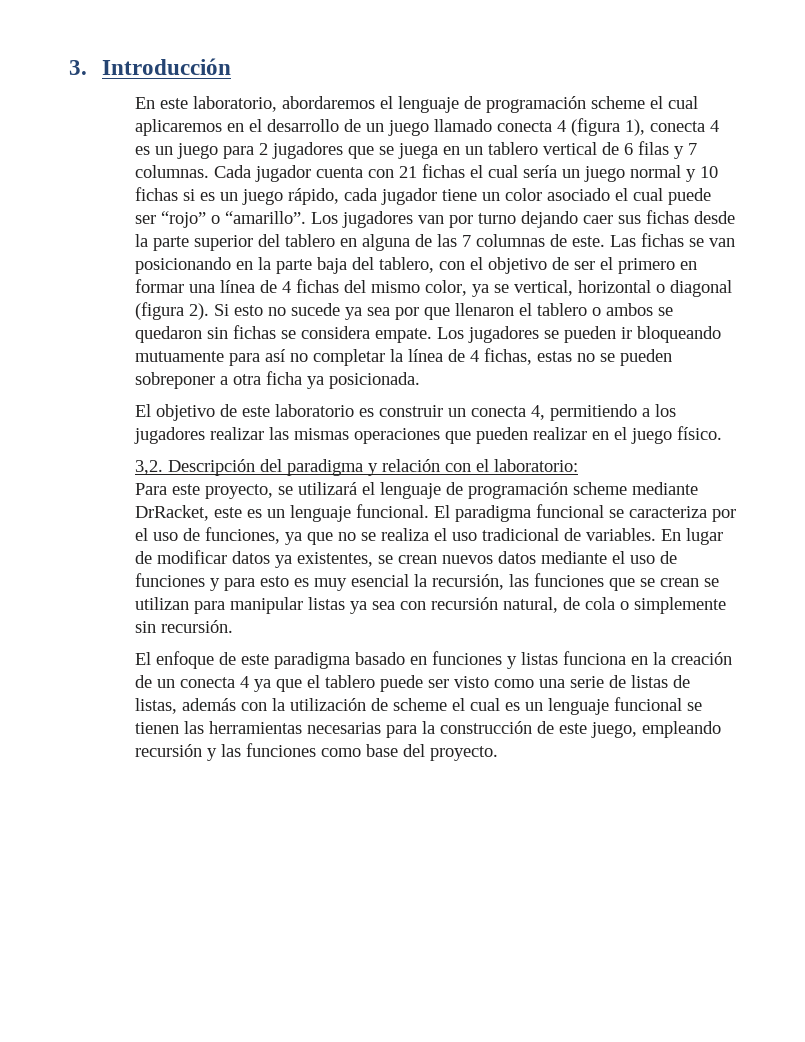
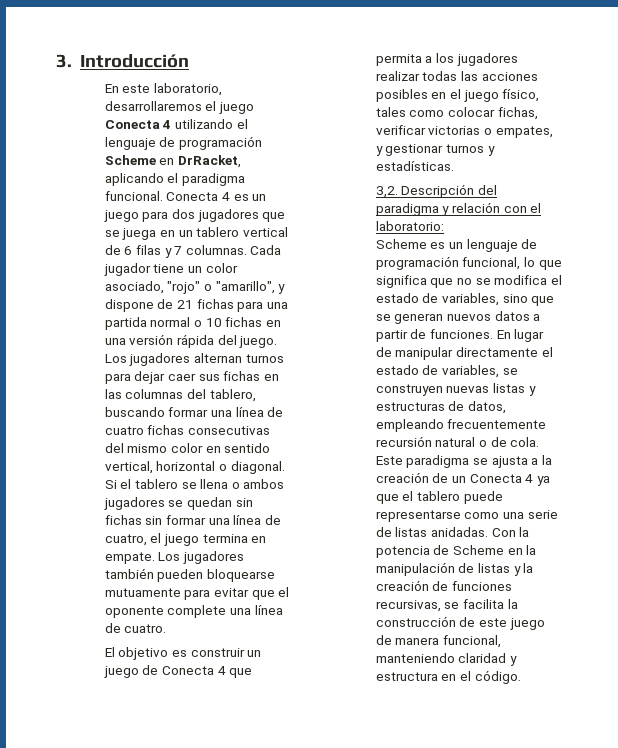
[281,96,698,113] [134,118,705,136] abordaremos el lenguaje de programación scheme el cual aplicaremos en el desarrollo de un juego llamado conecta 4 (figura 1), conecta -> [104,101,254,114] [104,119,248,129] [104,136,262,150] [104,155,241,168] [104,173,245,186] [104,191,219,201] desarrollaremos el juego Conecta 4 utilizando el lenguaje de programación Scheme en DrRacket, aplicando el paradigma funcional. Conecta
[258,143,268,155] 2 -> [171,209,195,219] dos
[315,164,718,182] [134,187,711,205] [134,210,735,228] [134,233,735,251] [134,257,697,274] [134,279,732,297] [134,302,673,320] [134,325,721,343] [134,348,672,366] [134,371,420,389] [134,404,676,421] [133,426,722,444] cuenta con 21 fichas el cual sería un juego normal y 10 fichas si es un juego rápido, cada jugador tiene un color asociado el cual puede ser “rojo” o “amarillo”. Los jugadores van por turno dejando caer sus fichas desde la parte superior del tablero en alguna de las 7 columnas de este. Las fichas se van posicionando en la parte baja del tablero, con el objetivo de ser el primero en formar una línea de 4 fichas del mismo color, ya se vertical, horizontal o diagonal (figura 2). Si esto no sucede ya sea por que llenaron el tablero o ambos se quedaron sin fichas se considera empate. Los jugadores se pueden ir bloqueando mutuamente para así no completar la línea de 4 fichas, estas no se pueden sobreponer a otra ficha ya posicionada. // El objetivo de este laboratorio es construir un conecta 4, permitiendo a los jugadores realizar las mismas operaciones que pueden realizar en el juego físico. -> [153,263,238,273] [104,281,286,294] [104,299,288,312] [104,317,281,330] [104,334,278,348] [104,353,284,366] [104,371,279,384] [104,389,256,402] [104,407,284,417] [104,425,270,435] [104,443,271,453] [104,461,285,474] [104,479,285,489] [103,497,253,510] [104,515,281,525] [104,533,267,546] [104,551,244,564] [104,568,275,582] [104,587,290,600] [104,605,283,618] [104,623,167,633] [104,647,262,660] [103,665,253,678] [375,53,518,66] [375,71,538,81] [375,89,540,102] [375,107,538,120] [375,125,553,138] [375,144,495,156] [375,161,454,171] tiene un color asociado, "rojo" o "amarillo", y dispone de 21 fichas para una partida normal o 10 fichas en una versión rápida del juego. Los jugadores alternan turnos para dejar caer sus fichas en las columnas del tablero, buscando formar una línea de cuatro fichas consecutivas del mismo color en sentido vertical, horizontal o diagonal. Si el tablero se llena o ambos jugadores se quedan sin fichas sin formar una línea de cuatro, el juego termina en empate. Los jugadores también pueden bloquearse mutuamente para evitar que el oponente complete una línea de cuatro. // El objetivo es construir un juego de Conecta 4 que permita a los jugadores realizar todas las acciones posibles en el juego físico, tales como colocar fichas, verificar victorias o empates, y gestionar turnos y estadísticas.
[134,482,698,499] [134,504,736,522] [134,527,723,545] [134,550,677,568] [134,573,719,591] [134,597,726,614] [134,620,233,633] [134,651,648,669] Para este proyecto, se utilizará el lenguaje de programación scheme mediante DrRacket, este es un lenguaje funcional. El paradigma funcional se caracteriza por el uso de funciones, ya que no se realiza el uso tradicional de variables. En lugar de modificar datos ya existentes, se crean nuevos datos mediante el uso de funciones y para esto es muy esencial la recursión, las funciones que se crean se utilizan para manipular listas ya sea con recursión natural, de cola o simplemente sin recursión. // El enfoque de este paradigma basado en funciones y listas funciona en -> [375,239,538,252] [375,256,562,270] [375,275,562,288] [375,293,555,306] [375,311,541,324] [375,329,545,342] [375,347,553,360] [375,365,518,378] [375,383,536,396] [375,401,506,414] [375,419,547,432] [375,436,540,447] [375,455,539,468] Scheme es un lenguaje de programación funcional, lo que significa que no se modifica el estado de variables, sino que se generan nuevos datos a partir de funciones. En lugar de manipular directamente el estado de variables, se construyen nuevas listas y estructuras de datos, empleando frecuentemente recursión natural o de cola. Este paradigma se ajusta a
[179,677,235,688] conecta -> [469,474,522,483] Conecta
[427,676,489,688] ser visto -> [375,510,461,522] representarse
[672,675,690,688] [134,697,702,715] [134,721,721,738] [134,743,498,761] de listas, además con la utilización de scheme el cual es un lenguaje funcional se tienen las herramientas necesarias para la construcción de este juego, empleando recursión y las funciones como base del proyecto. -> [430,527,530,537] [375,545,537,558] [375,562,534,576] [375,580,512,591] [375,599,518,612] [375,616,545,630] [375,635,501,648] [375,653,517,666] [375,670,521,684] anidadas. Con la potencia de Scheme en la manipulación de listas y la creación de funciones recursivas, se facilita la construcción de este juego de manera funcional, manteniendo claridad y estructura en el código.

